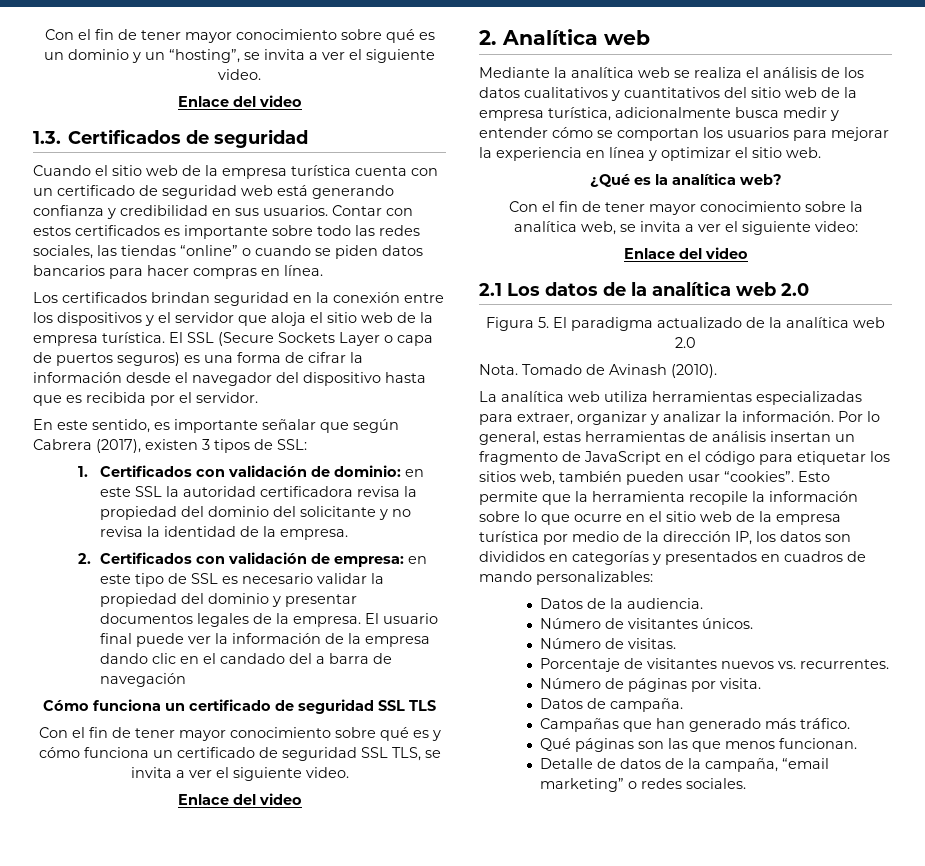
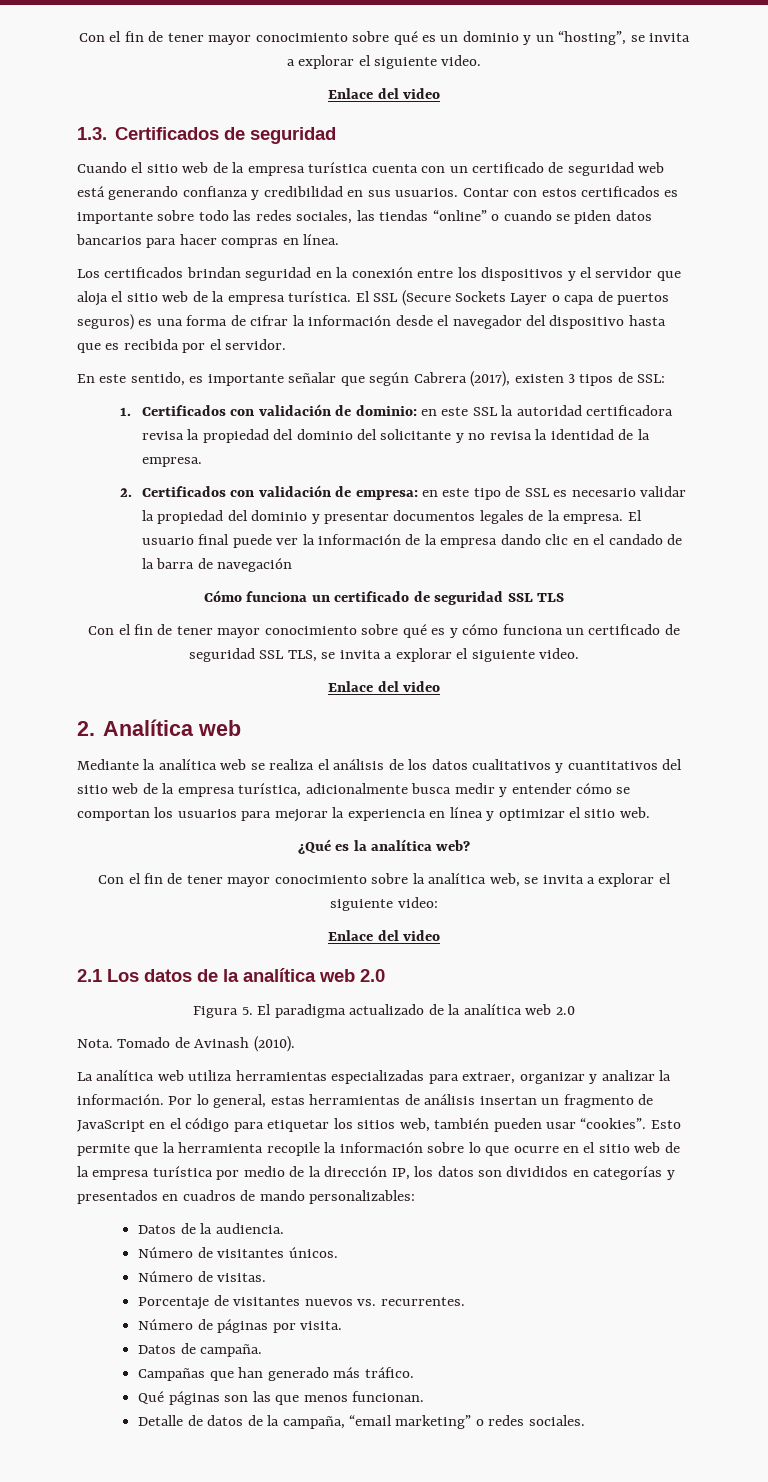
[322,52,345,60] ver -> [298,55,355,69] explorar
[289,653,326,664] del a -> [667,534,683,545] [141,558,154,569] de la
[188,770,212,778] ver -> [395,648,452,662] explorar
[697,224,721,232] ver -> [598,873,655,887] explorar

